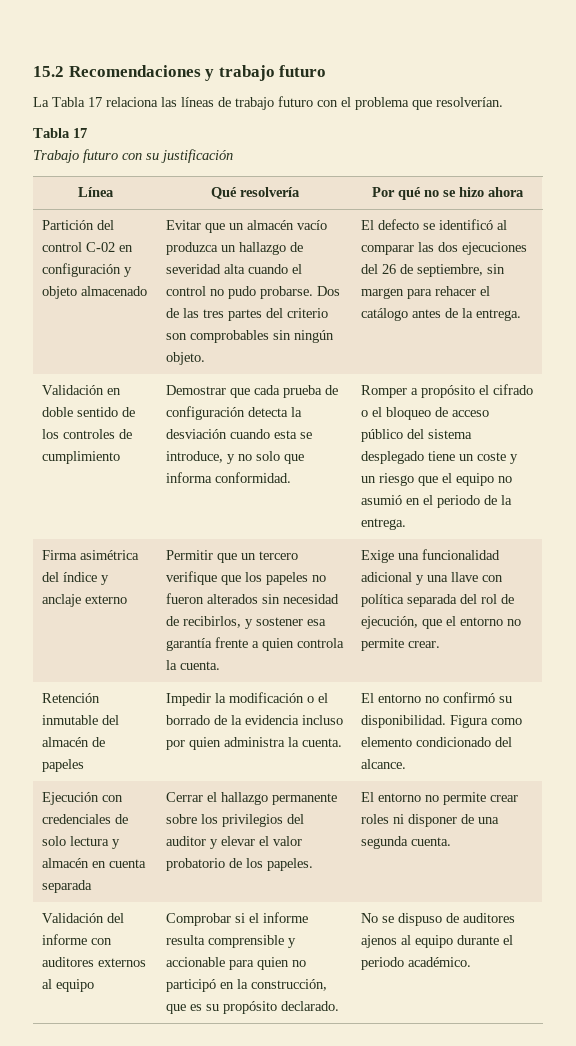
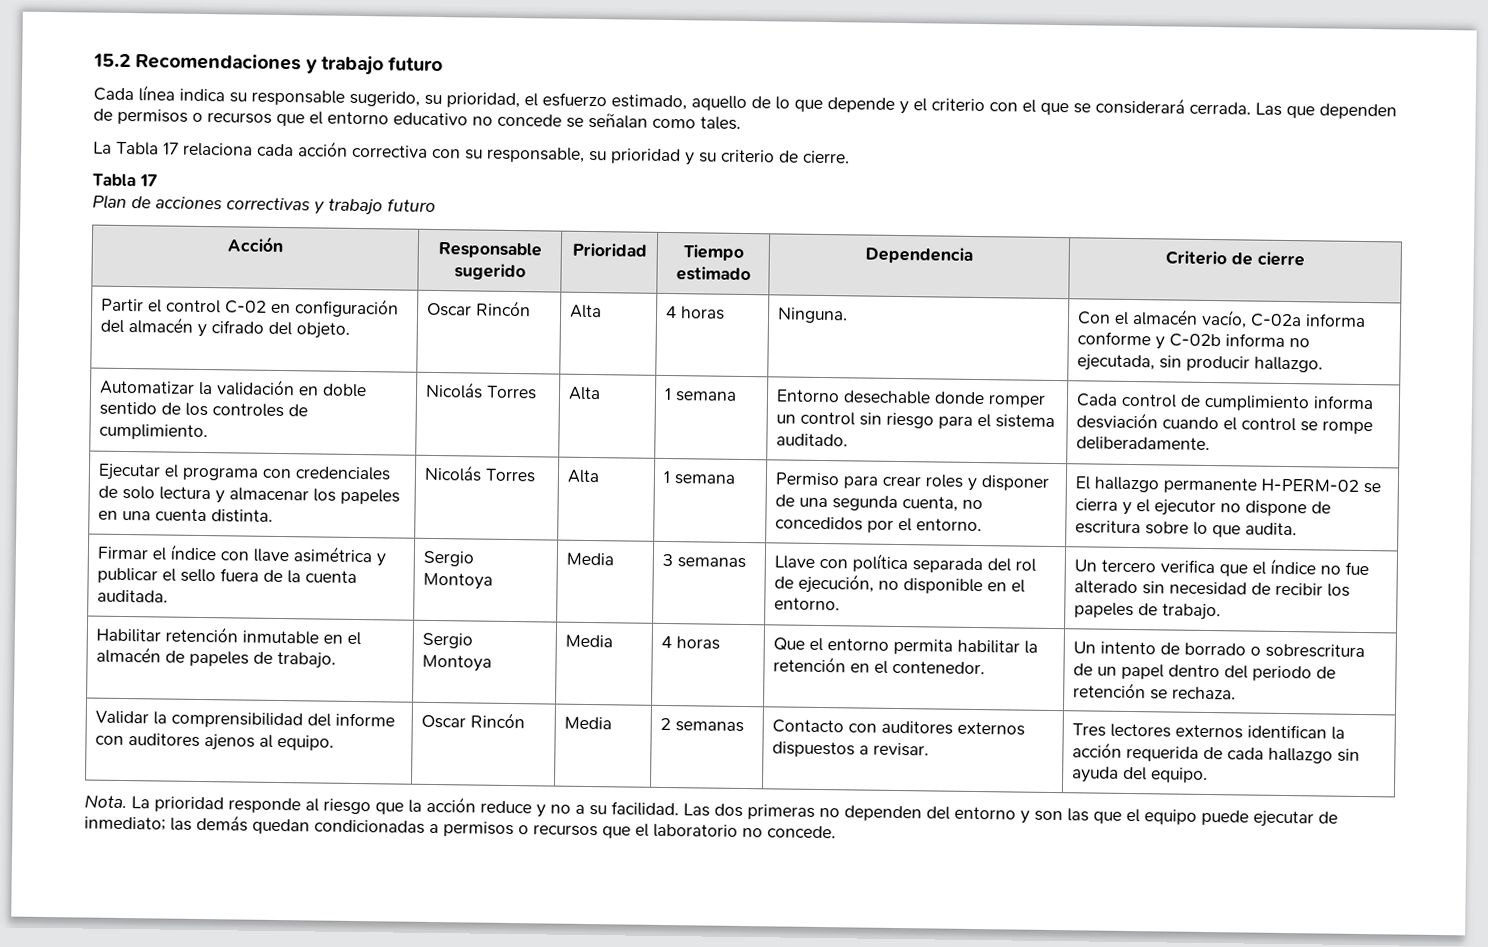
[33,96,503,110] [33,128,87,138] [33,149,233,163] [78,187,114,197] [211,187,300,199] [372,187,524,200] [41,220,114,230] [41,242,133,252] [41,263,132,277] [41,286,147,299] [165,220,327,233] [165,242,303,255] [165,264,302,274] [165,286,340,299] [165,308,328,321] [165,330,334,343] [165,352,205,365] [360,219,507,230] [360,242,527,255] [360,264,505,277] [360,286,490,299] [360,308,521,321] [41,385,104,395] La Tabla 17 relaciona las líneas de trabajo futuro con el problema que resolverían. // Tabla 17 // Trabajo futuro con su justificación // Línea | Qué resolvería | Por qué no se hizo ahora // Partición del control C-02 en configuración y objeto almacenado | Evitar que un almacén vacío produzca un hallazgo de severidad alta cuando el control no pudo probarse. Dos de las tres partes del criterio son comprobables sin ningún objeto. | El defecto se identificó al comparar las dos ejecuciones del 26 de septiembre, sin margen para rehacer el catálogo antes de la entrega. // Validación -> [93,85,1397,120] [93,108,741,130] [93,141,850,166] [92,173,158,187] [92,194,436,216] [227,236,284,253] [437,242,542,259] [453,263,526,281] [571,242,647,257] [682,244,744,261] [675,266,751,282] [865,246,973,264] [1165,250,1305,267] [101,298,400,318] [100,317,351,339] [427,300,532,317] [569,304,603,319] [666,305,726,320] [777,307,849,324] [1077,309,1367,329] [1077,331,1311,350] [1077,354,1324,373] [99,379,296,397] Cada línea indica su responsable sugerido, su prioridad, el esfuerzo estimado, aquello de lo que depende y el criterio con el que se considerará cerrada. Las que dependen de permisos o recursos que el entorno educativo no concede se señalan como tales. // La Tabla 17 relaciona cada acción correctiva con su responsable, su prioridad y su criterio de cierre. // Tabla 17 // Plan de acciones correctivas y trabajo futuro // Acción | Responsable sugerido | Prioridad | Tiempo estimado | Dependencia | Criterio de cierre // Partir el control C-02 en configuración del almacén y cifrado del objeto. | Oscar Rincón | Alta | 4 horas | Ninguna. | Con el almacén vacío, C-02a informa conforme y C-02b informa no ejecutada, sin producir hallazgo. // Automatizar la validación
[41,451,120,464] [165,385,338,398] [165,406,302,420] [165,429,312,439] [165,451,304,464] [165,472,291,483] [360,384,533,398] [360,407,489,420] [360,429,472,442] [360,451,518,464] [360,473,512,486] [360,495,512,508] [360,518,406,530] [41,550,139,560] [41,572,109,585] [41,594,127,607] [165,550,298,563] [165,571,326,585] [165,593,339,604] [165,616,326,629] [165,637,344,651] [165,660,220,670] [360,549,500,563] [360,572,478,585] cumplimiento | Demostrar que cada prueba de configuración detecta la desviación cuando esta se introduce, y no solo que informa conformidad. | Romper a propósito el cifrado o el bloqueo de acceso público del sistema desplegado tiene un coste y un riesgo que el equipo no asumió en el periodo de la entrega. // Firma asimétrica del índice y anclaje externo | Permitir que un tercero verifique que los papeles no fueron alterados sin necesidad de recibirlos, y sostener esa garantía frente a quien controla la cuenta. | Exige una funcionalidad adicional y una llave -> [99,423,209,441] [425,381,538,400] [568,386,602,401] [664,387,738,402] [776,389,1047,408] [776,411,1056,429] [776,433,849,447] [1076,393,1375,412] [1076,412,1374,435] [1076,436,1211,452] [98,463,392,481] [98,485,401,505] [98,508,274,523] [424,464,537,483] [567,469,601,484] [663,470,736,485] [775,472,1050,492] [775,494,984,512] [775,516,983,533] [1075,476,1382,494] [1075,498,1332,517] [1075,520,1298,538] [97,544,387,567] [97,567,358,584] [97,589,169,603] [423,550,475,567] [423,572,494,590] [566,552,615,566] [662,553,747,569] [774,555,816,569] cumplimiento. | Nicolás Torres | Alta | 1 semana | Entorno desechable donde romper un control sin riesgo para el sistema auditado. | Cada control de cumplimiento informa desviación cuando el control se rompe deliberadamente. // Ejecutar el programa con credenciales de solo lectura y almacenar los papeles en una cuenta distinta. | Nicolás Torres | Alta | 1 semana | Permiso para crear roles y disponer de una segunda cuenta, no concedidos por el entorno. | El hallazgo permanente H-PERM-02 se cierra y el ejecutor no dispone de escritura sobre lo que audita. // Firmar el índice con llave asimétrica y publicar el sello fuera de la cuenta auditada. | Sergio Montoya | Media | 3 semanas | Llave
[421,616,521,629] [360,638,440,651] [41,693,100,703] [41,715,119,725] [41,737,105,747] [41,759,84,772] [165,692,328,706] [165,715,343,725] [165,737,342,750] [360,692,512,703] [360,715,522,728] [360,737,512,747] [360,759,406,769] [41,792,123,805] [41,814,128,824] [41,836,120,849] [41,858,146,868] [41,880,92,893] [165,792,337,805] [165,814,304,827] [165,836,302,849] [165,858,313,871] [360,792,518,805] [360,814,499,827] [360,836,451,849] [41,913,124,923] [41,934,112,945] [41,957,146,967] [41,979,94,992] [165,912,308,926] [165,935,296,948] [165,957,306,970] [165,979,327,992] [165,1001,339,1014] [360,913,515,926] [360,935,513,948] [360,957,471,970] que el entorno no permite crear. // Retención inmutable del almacén de papeles | Impedir la modificación o el borrado de la evidencia incluso por quien administra la cuenta. | El entorno no confirmó su disponibilidad. Figura como elemento condicionado del alcance. // Ejecución con credenciales de solo lectura y almacén en cuenta separada | Cerrar el hallazgo permanente sobre los privilegios del auditor y elevar el valor probatorio de los papeles. | El entorno no permite crear roles ni disponer de una segunda cuenta. // Validación del informe con auditores externos al equipo | Comprobar si el informe resulta comprensible y accionable para quien no participó en la construcción, que es su propósito declarado. | No se dispuso de auditores ajenos al equipo durante el periodo académico. -> [878,578,1026,595] [774,597,841,611] [1074,558,1370,577] [1074,580,1351,597] [1074,602,1222,621] [96,626,362,646] [96,646,337,669] [422,632,474,649] [422,654,493,672] [565,634,614,648] [661,635,721,650] [773,637,1039,655] [773,656,986,675] [1073,641,1366,659] [1073,663,1337,682] [1073,682,1237,700] [95,710,396,729] [95,733,335,751] [421,712,526,729] [564,716,613,730] [660,717,745,733] [772,719,1026,736] [772,741,930,758] [1072,723,1346,740] [1072,742,1361,764] [1072,766,1209,784] [84,794,1338,828] [84,814,836,839] no disponible en el entorno. | Un tercero verifica que el índice no fue alterado sin necesidad de recibir los papeles de trabajo. // Habilitar retención inmutable en el almacén de papeles de trabajo. | Sergio Montoya | Media | 4 horas | Que el entorno permita habilitar la retención en el contenedor. | Un intento de borrado o sobrescritura de un papel dentro del periodo de retención se rechaza. // Validar la comprensibilidad del informe con auditores ajenos al equipo. | Oscar Rincón | Media | 2 semanas | Contacto con auditores externos dispuestos a revisar. | Tres lectores externos identifican la acción requerida de cada hallazgo sin ayuda del equipo. // Nota. La prioridad responde al riesgo que la acción reduce y no a su facilidad. Las dos primeras no dependen del entorno y son las que el equipo puede ejecutar de inmediato; las demás quedan condicionadas a permisos o recursos que el laboratorio no concede.

